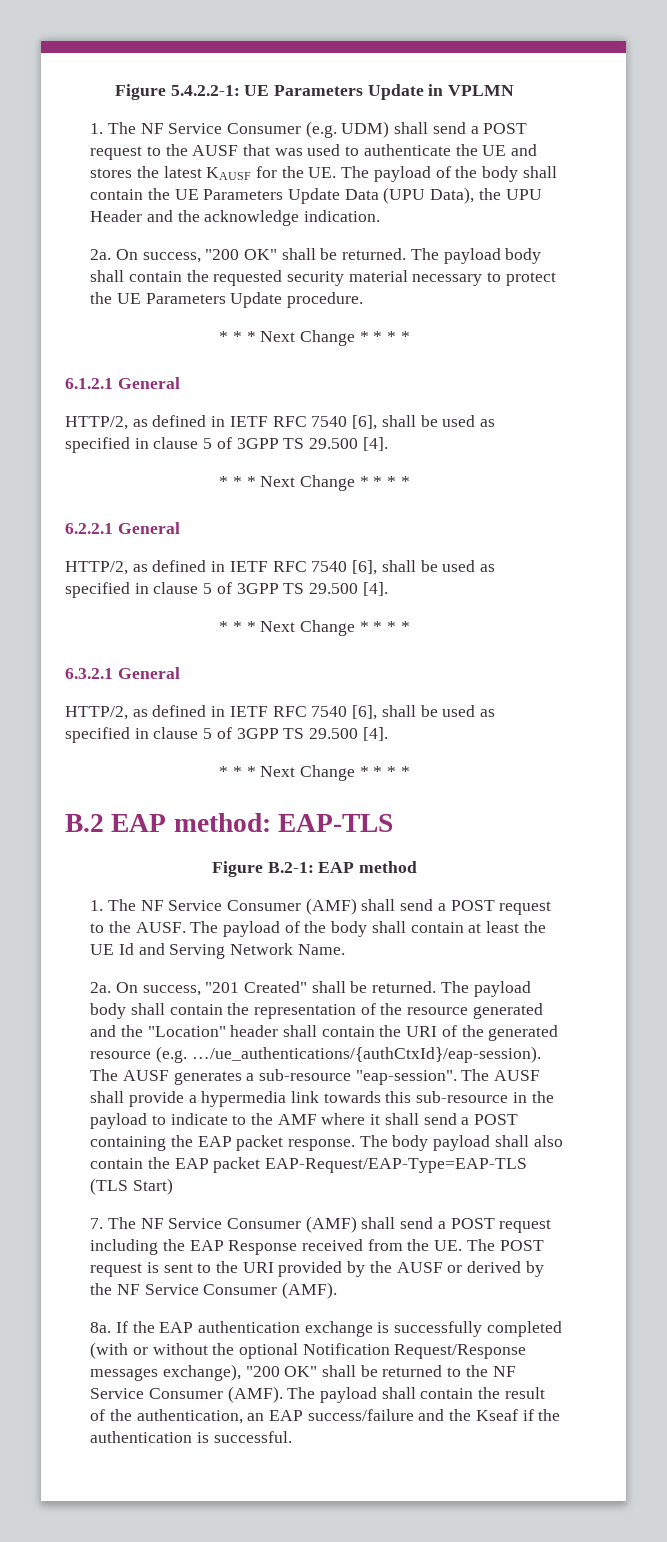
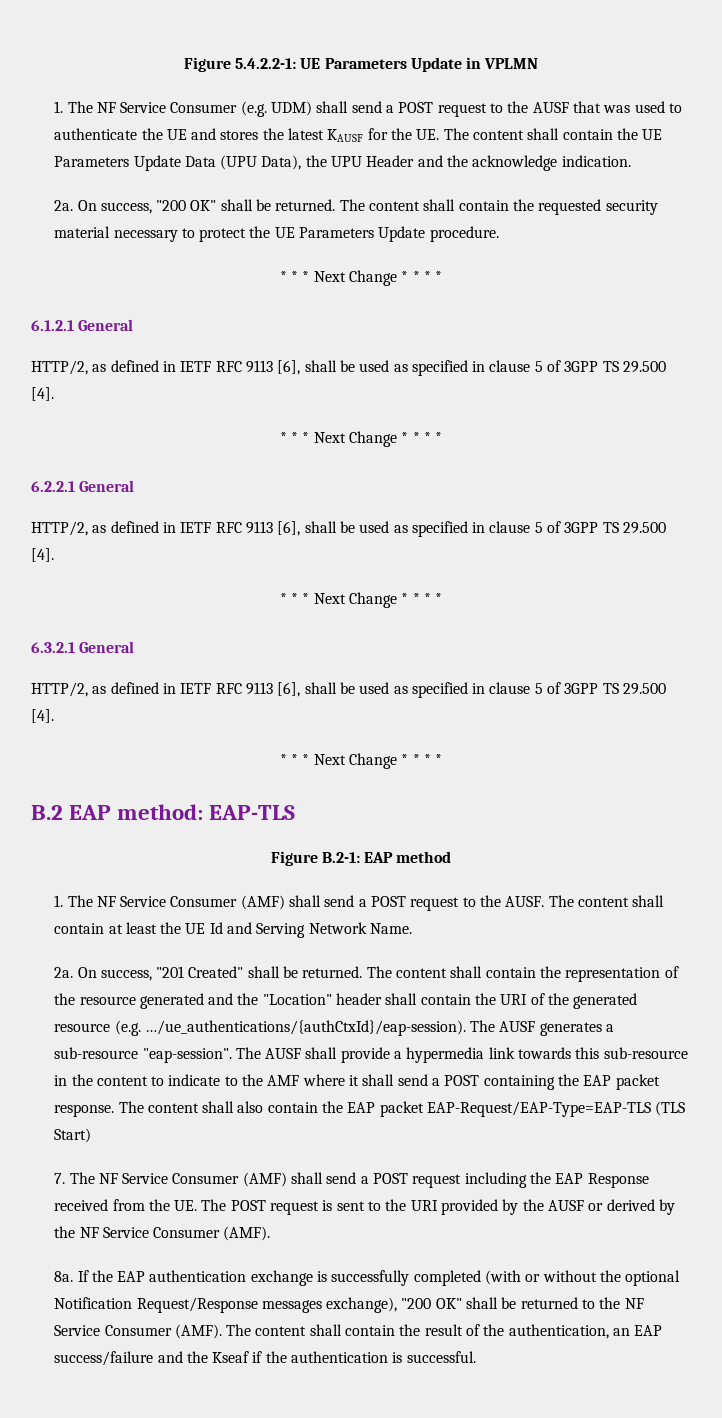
[373,166,519,182] payload of the body -> [473,130,525,140] content
[443,248,542,264] payload body -> [369,201,421,211] content
[311,416,348,427] 7540 -> [245,360,273,373] 9113
[311,561,348,572] 7540 -> [245,521,273,534] 9113
[311,706,348,717] 7540 -> [245,682,273,695] 9113
[223,921,368,937] payload of the body -> [577,897,629,907] content
[473,981,531,997] [90,1003,127,1019] payload body -> [396,968,448,978] content
[90,1113,148,1129] payload -> [96,1076,148,1086] content
[392,1135,491,1151] body payload -> [147,1103,199,1113] content
[320,1387,378,1403] payload -> [255,1326,307,1336] content

